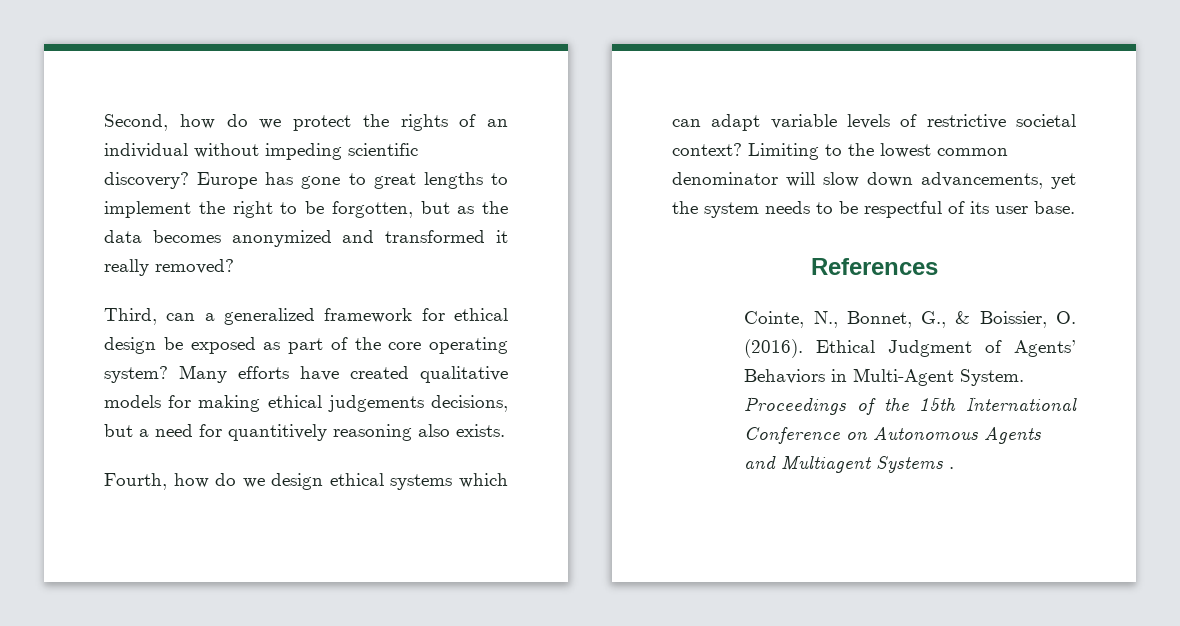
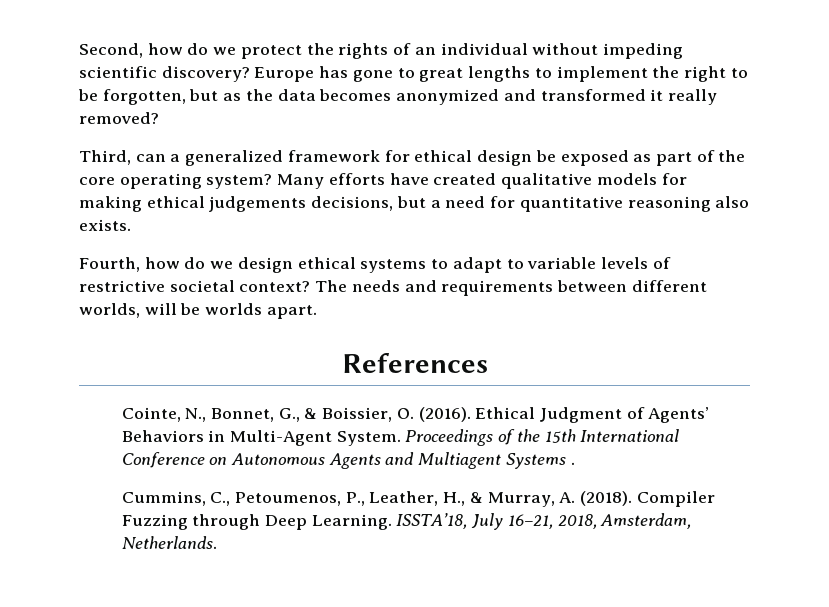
[228,424,327,441] quantitively -> [519,196,623,212] quantitative
[459,473,508,488] [672,114,761,131] which can adapt -> [431,257,524,273] to adapt to
[748,143,1008,160] [672,172,1076,189] [672,201,1075,218] Limiting to the lowest common denominator will slow down advancements, yet the system needs to be respectful of its user base. -> [315,280,707,296] [79,303,317,319] The needs and requirements between different worlds, will be worlds apart.
(955, 468) none -> [121,491,715,507] [121,513,692,530] [121,536,217,549] // Cummins, C., Petoumenos, P., Leather, H., & Murray, A. (2018). Compiler Fuzzing through Deep Learning. ISSTA’18, July 16–21, 2018, Amsterdam, Netherlands.

